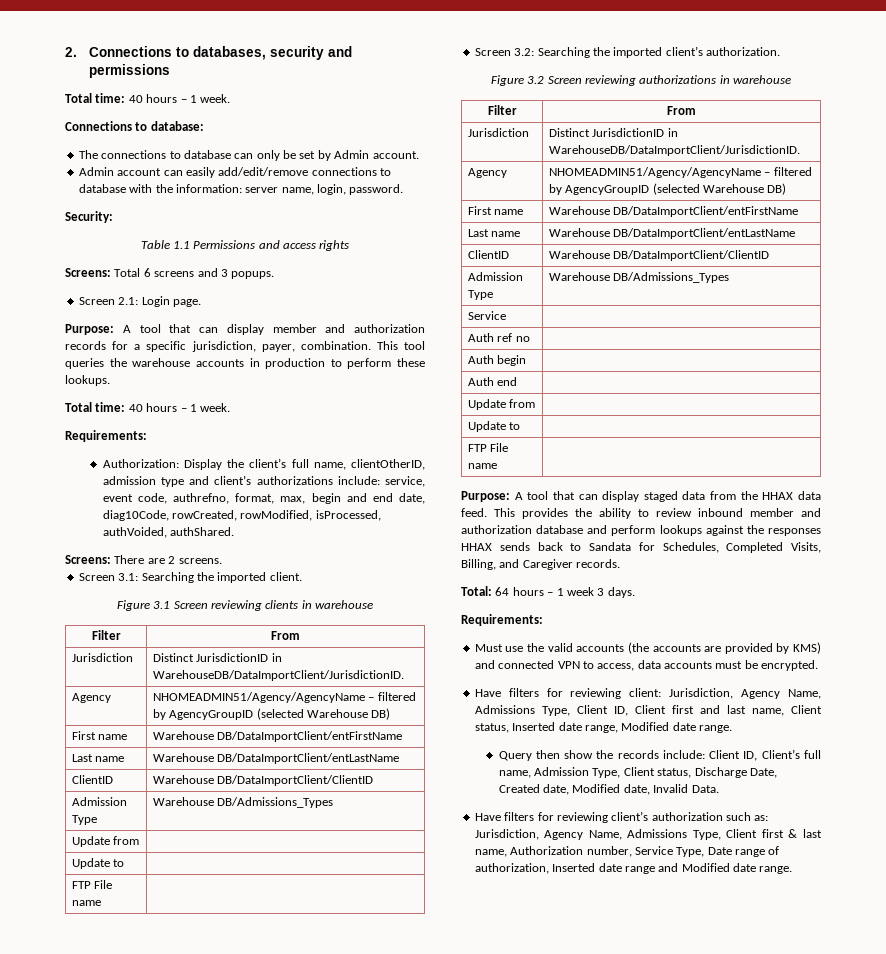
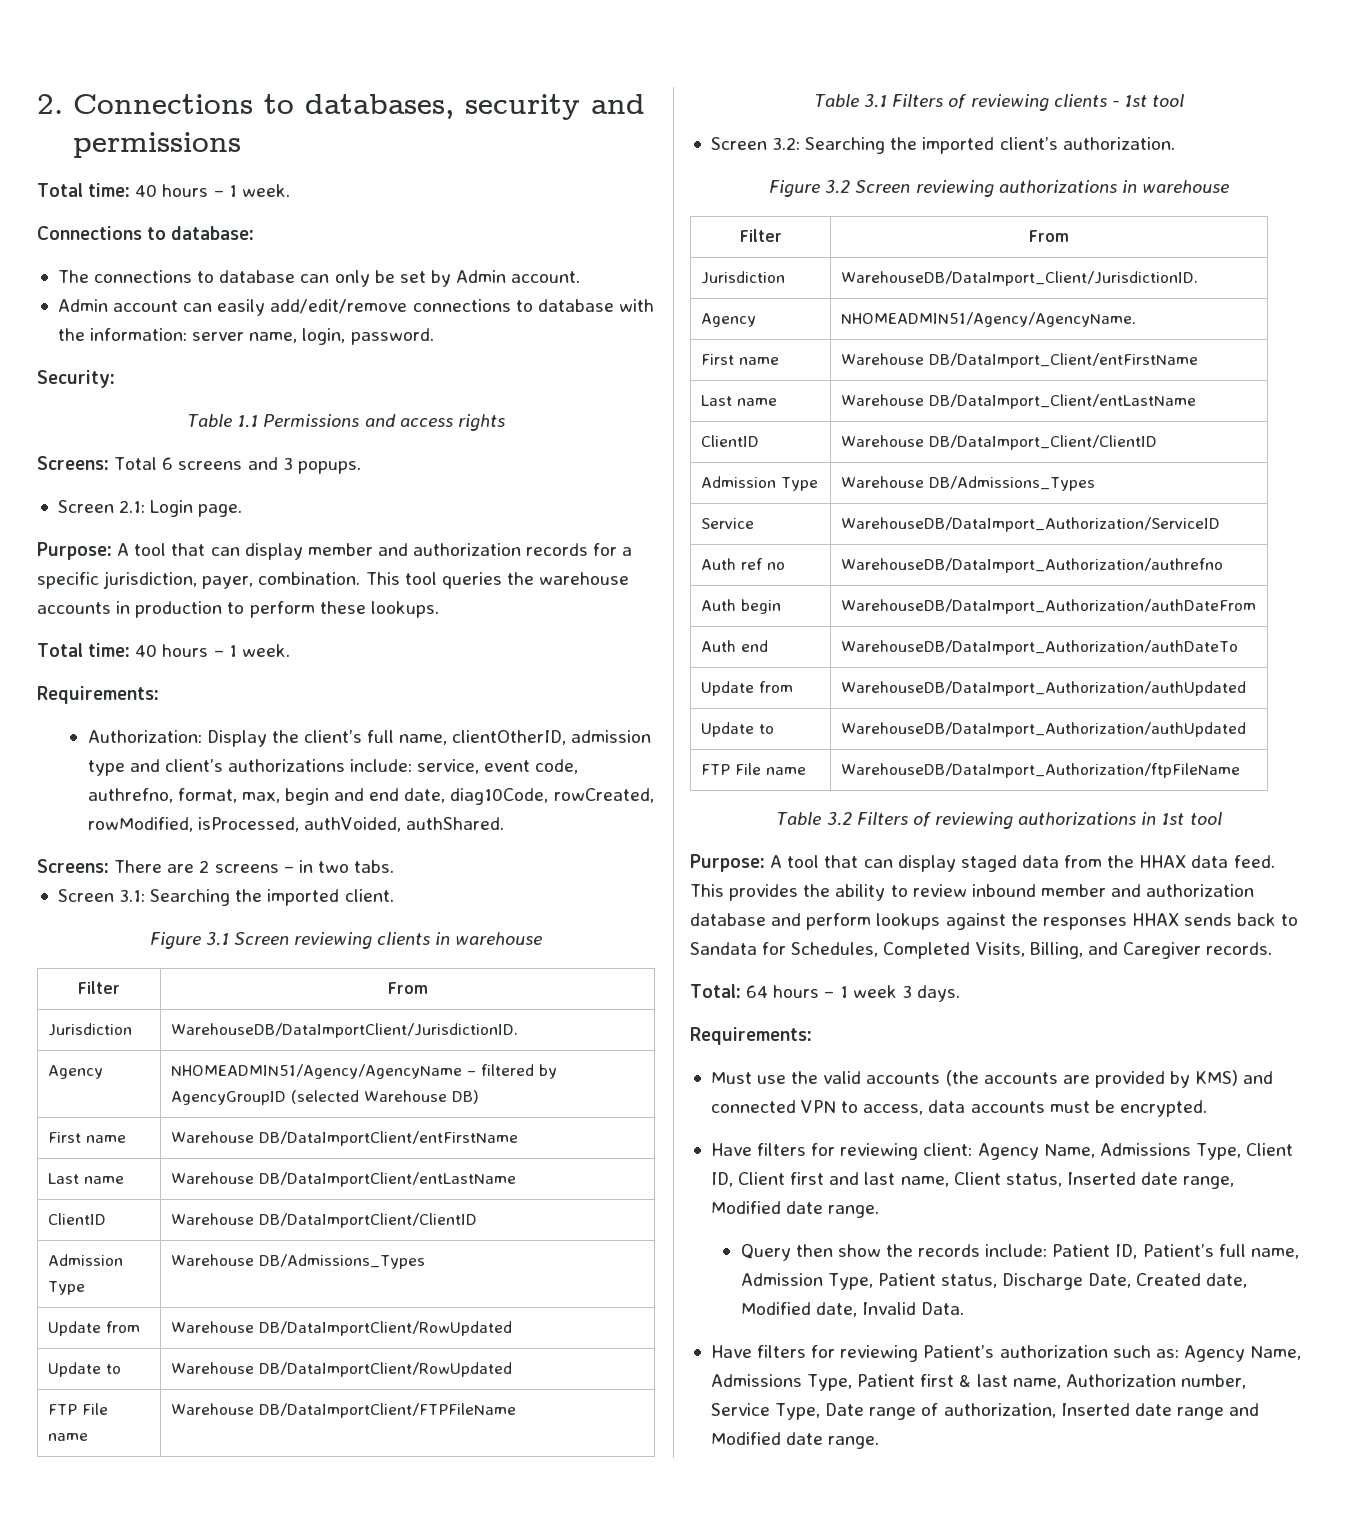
[178,558,222,564] screens. -> [214,860,395,873] screens – in two tabs.
[152,653,282,662] Distinct JurisdictionID in -> (132, 1029) none
[71,858,125,869] [71,880,113,889] [71,900,101,906] // Update to | // FTP File name | -> [170,1321,512,1336] [47,1362,121,1377] [170,1362,512,1377] [47,1403,108,1415] [47,1433,88,1441] [170,1403,516,1418] [813,94,1185,111] Warehouse DB/DataImportClient/RowUpdated // Update to | Warehouse DB/DataImportClient/RowUpdated // FTP File name | Warehouse DB/DataImportClient/FTPFileName // Table 3.1 Filters of reviewing clients - 1st tool
[548,128,678,137] [548,145,800,156] [467,168,507,178] [548,167,812,178] [548,183,787,195] [467,206,524,215] [548,206,799,217] [467,229,521,237] [548,228,796,239] [467,250,509,259] [548,250,770,261] Distinct JurisdictionID in WarehouseDB/DataImportClient/JurisdictionID. // Agency | NHOMEADMIN51/Agency/AgencyName – filtered by AgencyGroupID (selected Warehouse DB) // First name | Warehouse DB/DataImportClient/entFirstName // Last name | Warehouse DB/DataImportClient/entLastName // ClientID | Warehouse DB/DataImportClient/ClientID -> [840,271,1198,286] [700,313,756,327] [840,312,1136,327] [700,354,779,365] [840,353,1198,368] [700,395,777,406] [840,394,1196,409] [700,435,759,447] [840,435,1157,450] WarehouseDB/DataImport_Client/JurisdictionID. // Agency | NHOMEADMIN51/Agency/AgencyName. // First name | Warehouse DB/DataImport_Client/entFirstName // Last name | Warehouse DB/DataImport_Client/entLastName // ClientID | Warehouse DB/DataImport_Client/ClientID
(506, 315) none -> [840,517,1220,532] WarehouseDB/DataImport_Authorization/ServiceID
(530, 339) none -> [840,558,1223,573] WarehouseDB/DataImport_Authorization/authrefno
(527, 360) none -> [840,599,1256,614] WarehouseDB/DataImport_Authorization/authDateFrom
[467,399,536,410] [467,421,521,432] [467,443,509,452] [467,463,497,469] // Update from | // Update to | // FTP File name | -> [840,640,1238,655] [700,681,793,696] [840,681,1246,696] [700,722,774,737] [840,722,1246,737] [700,763,806,775] [840,763,1240,778] [776,812,1222,829] WarehouseDB/DataImport_Authorization/authDateTo // Update from | WarehouseDB/DataImport_Authorization/authUpdated // Update to | WarehouseDB/DataImport_Authorization/authUpdated // FTP File name | WarehouseDB/DataImport_Authorization/ftpFileName // Table 3.2 Filters of reviewing authorizations in 1st tool
[669,688,734,699] Jurisdiction, -> (973, 1149) none
[709,749,800,761] Client ID, Client’s -> [1052,1244,1214,1259] Patient ID, Patient’s
[623,767,655,776] Client -> [877,1273,936,1286] Patient
[611,811,649,821] client’s -> [923,1345,995,1358] Patient’s
[474,829,758,840] Jurisdiction, Agency Name, Admissions Type, Client -> [1183,1345,1302,1362] [710,1374,916,1391] Agency Name, Admissions Type, Patient

